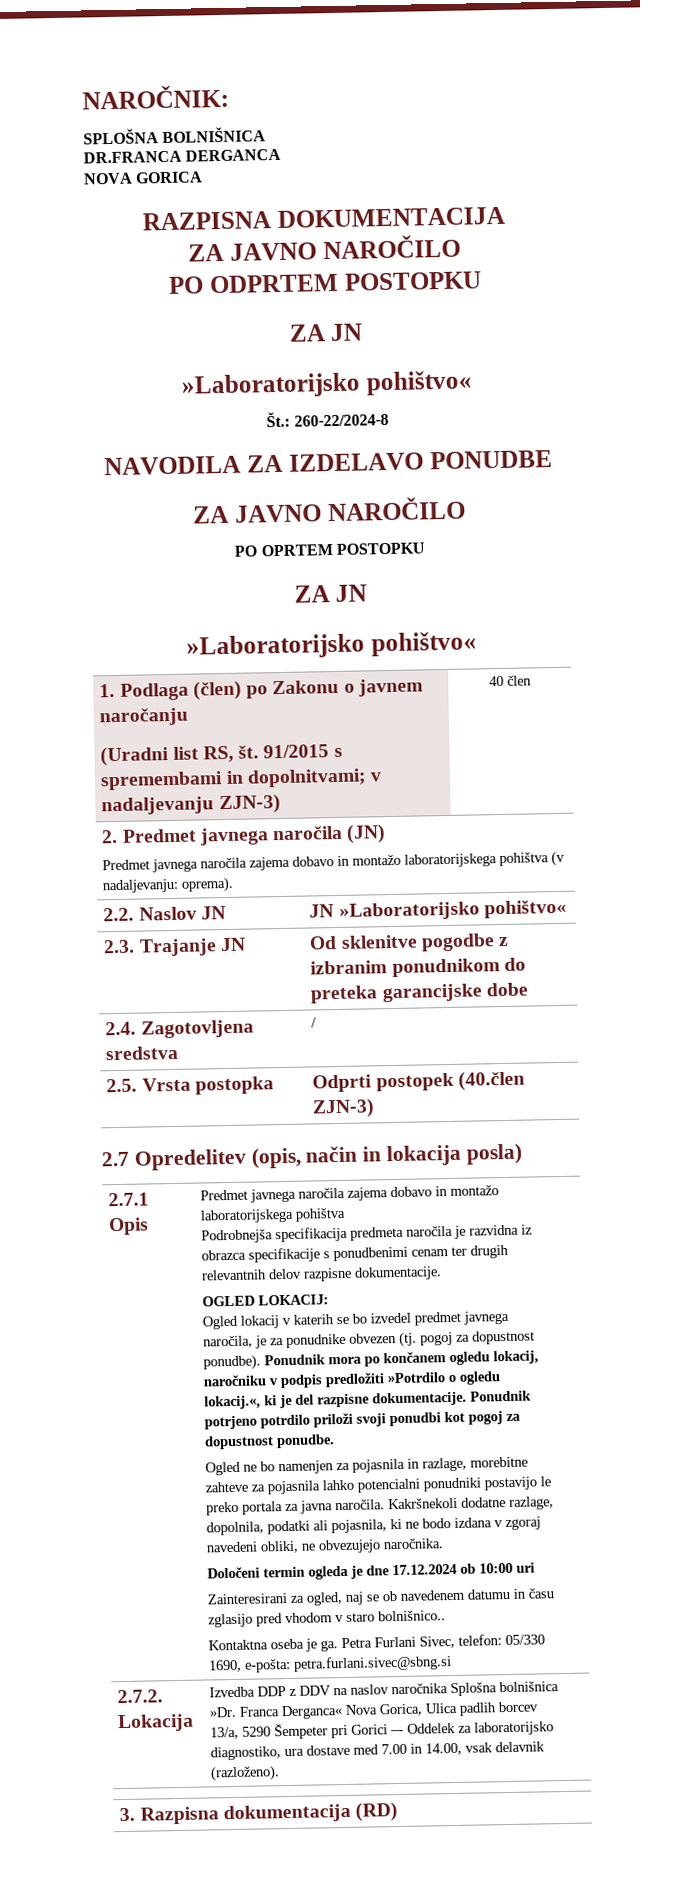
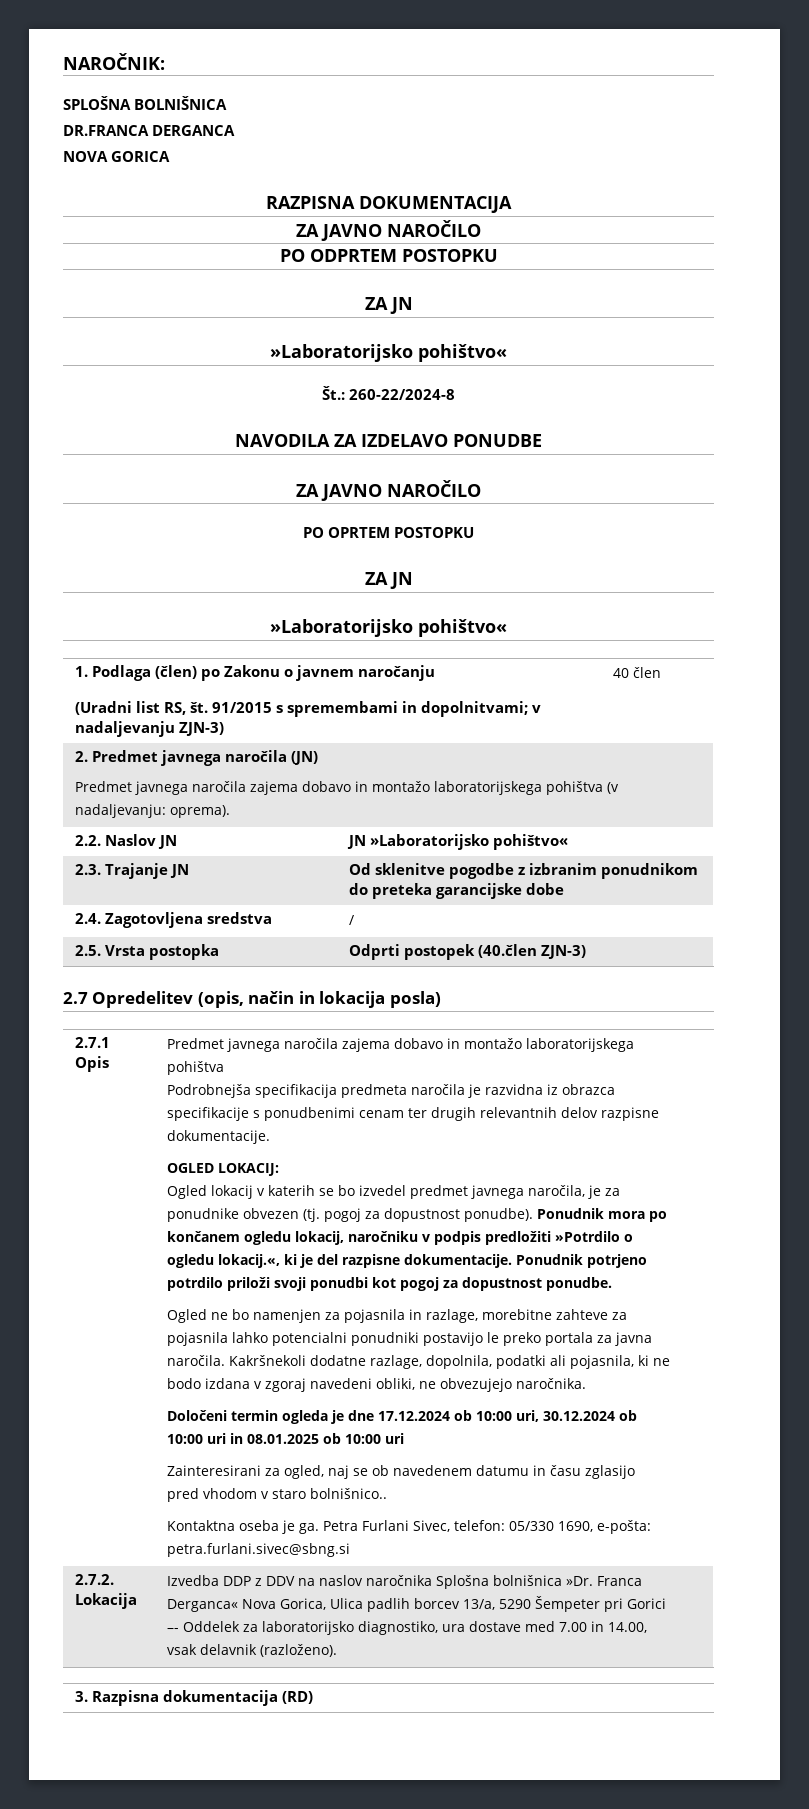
(514, 1568) none -> [515,1410,637,1422] [166,1433,381,1444] uri, 30.12.2024 ob 10:00 uri in 08.01.2025 ob 10:00

